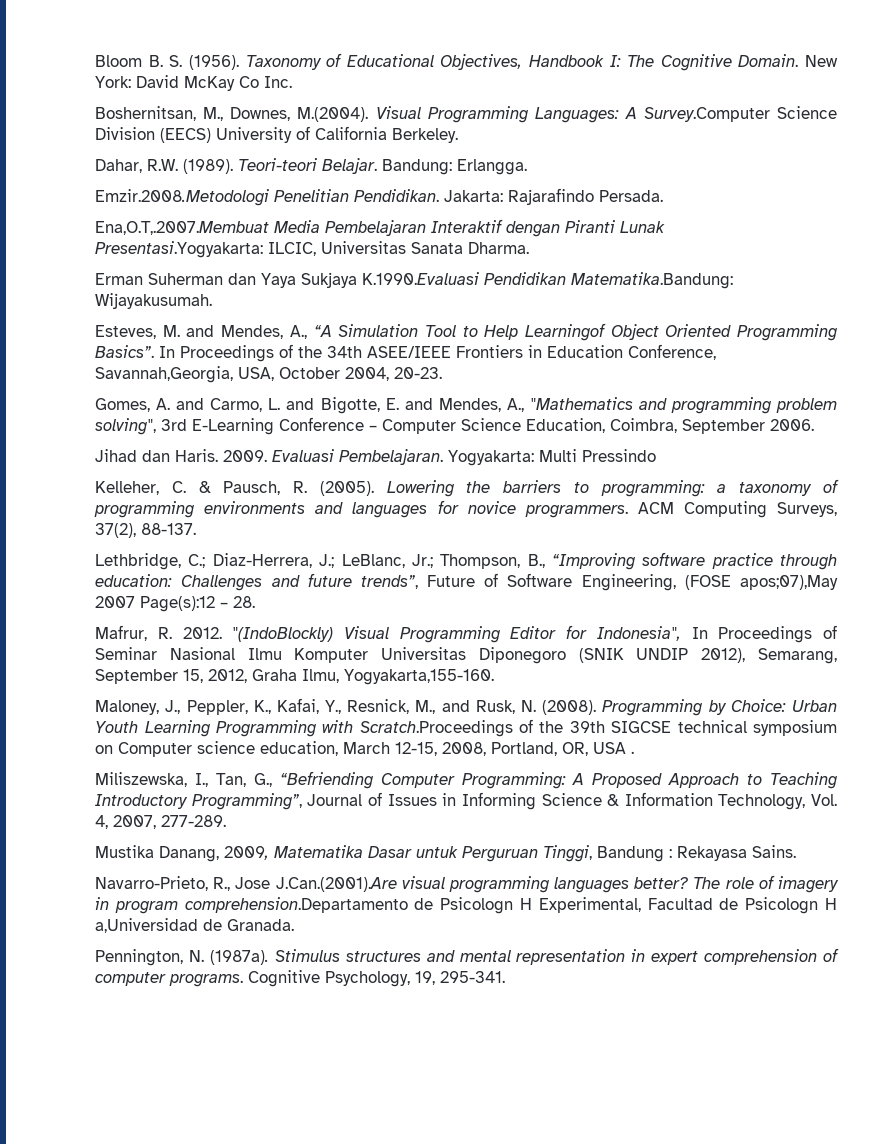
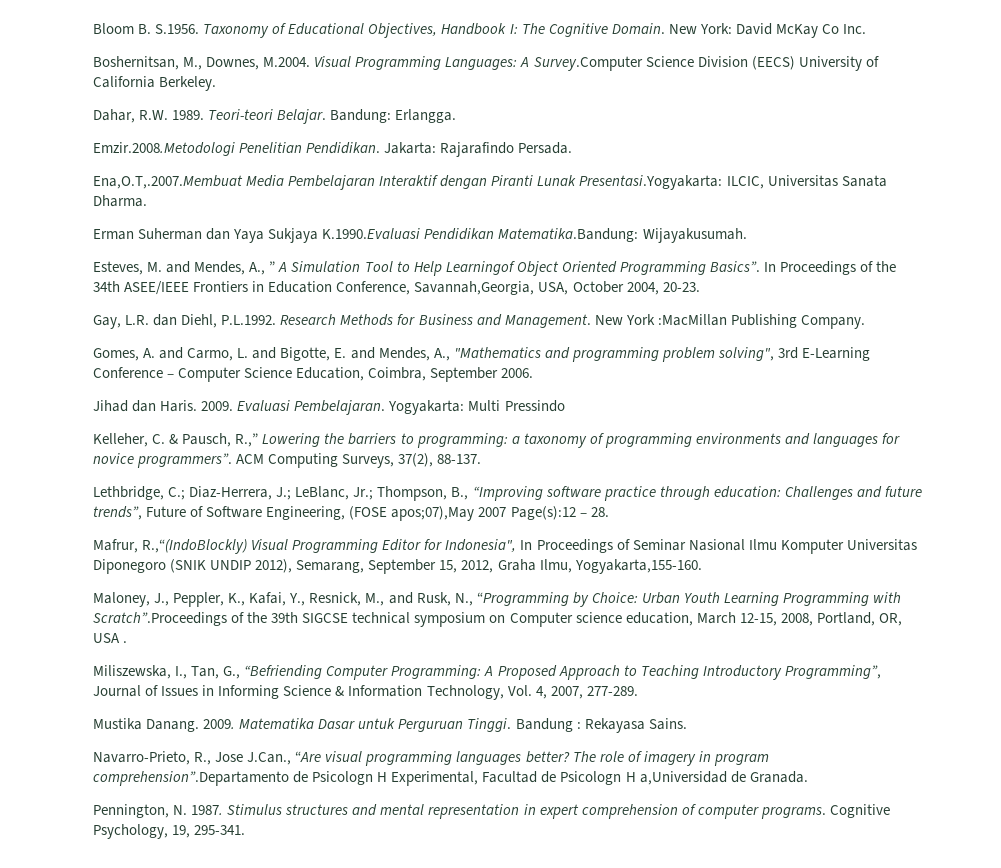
[169,55,239,70] S. (1956). -> [155,24,200,34] S.1956.
[297,107,369,122] M.(2004). -> [263,57,311,67] M.2004.
[183,159,234,174] (1989). -> [172,110,205,120] 1989.
[313,325,332,337] “A -> [269,261,288,272] ” A
(443, 373) none -> [93,314,865,329] // Gay, L.R. dan Diehl, P.L.1992. Research Methods for Business and Management. New York :MacMillan Publishing Company.
[293,481,374,496] R. (2005). -> [235,433,259,447] R.,”
[524,505,628,518] programmers. -> [137,453,233,468] programmers”.
[157,627,334,642] R. 2012. "(IndoBlockly) -> [142,539,248,554] R.,“(IndoBlockly)
[521,699,703,716] N. (2008). Programming -> [454,592,569,606] N., “Programming
[359,720,513,737] Scratch.Proceedings -> [93,612,228,626] Scratch”.Proceedings
[159,846,270,862] Danang, 2009, -> [146,719,236,732] Danang. 2009.
[543,845,593,862] Tinggi, -> [467,718,512,732] Tinggi.
[275,877,397,892] J.Can.(2001).Are -> [247,751,322,765] J.Can., “Are
[184,897,408,913] comprehension.Departamento -> [93,771,290,786] comprehension”.Departamento
[209,950,269,965] (1987a). -> [191,805,224,815] 1987.

